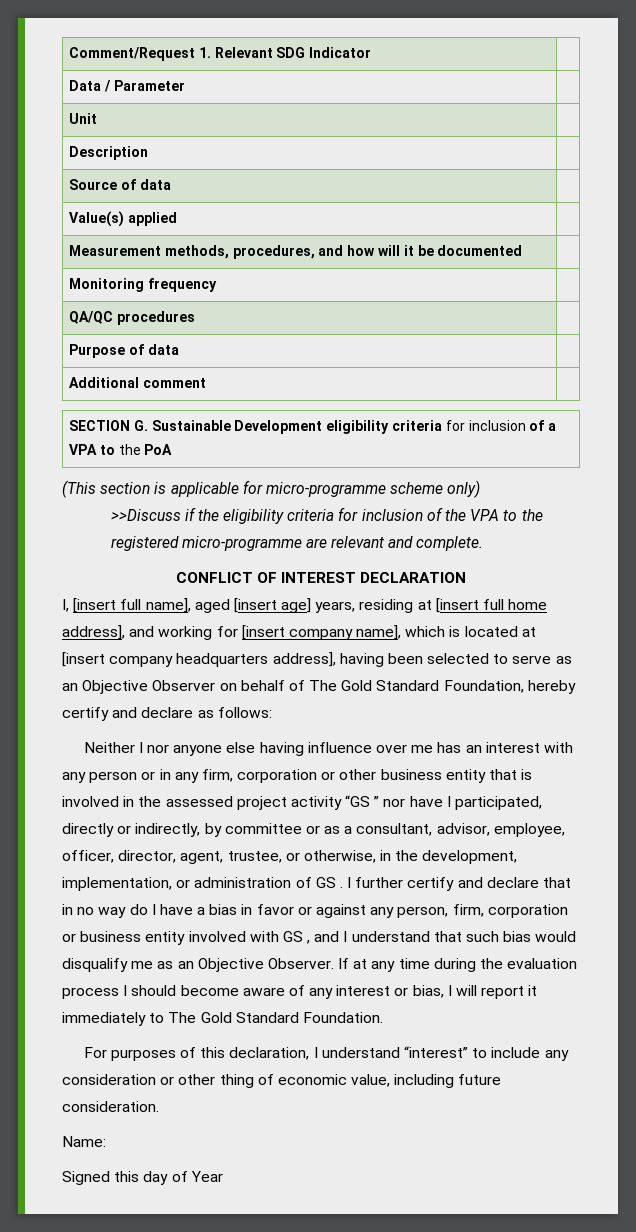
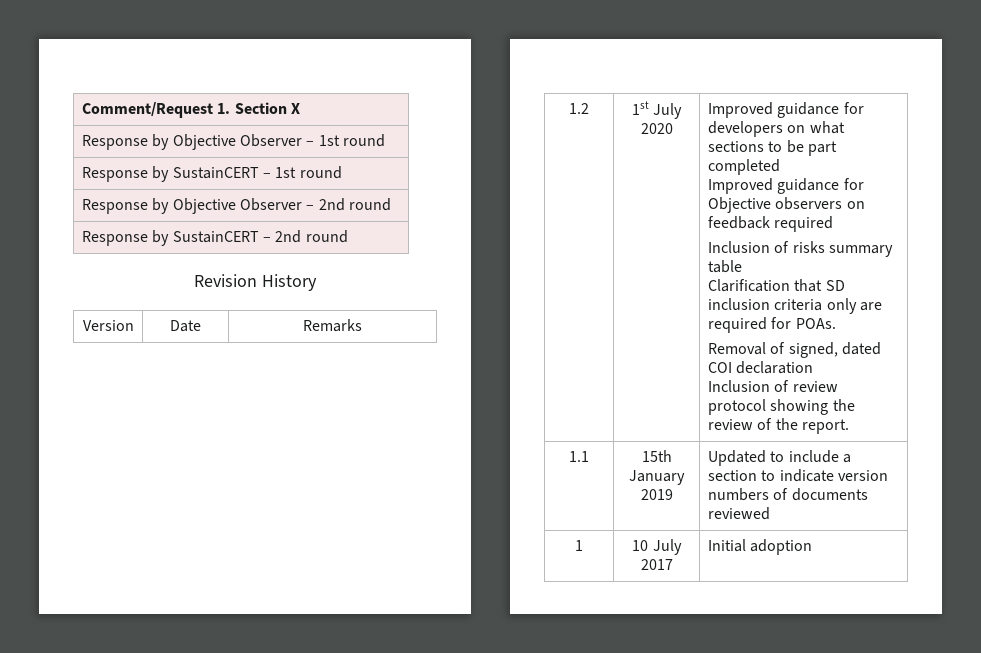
[214,47,372,58] [69,80,185,92] [69,113,98,124] [69,146,149,160] [69,179,171,190] [69,211,177,227] [69,245,523,259] [69,278,217,292] [69,311,195,325] [69,344,179,358] [69,377,206,388] [69,420,557,434] [69,444,173,455] [62,480,481,498] [110,507,543,524] [110,536,484,551] [175,572,467,583] [62,598,548,613] [62,625,536,640] [62,652,572,667] [62,680,576,694] [62,707,272,721] [83,742,573,756] [62,769,533,783] [62,795,543,810] [62,823,565,837] [62,850,518,864] [62,877,572,891] [62,904,568,918] [62,931,577,945] [62,958,578,972] [62,985,538,999] [62,1012,383,1026] [83,1046,569,1061] [62,1074,502,1088] [62,1101,159,1112] [62,1136,106,1147] [62,1171,223,1185] Relevant SDG Indicator | // Data / Parameter | // Unit | // Description | // Source of data | // Value(s) applied | // Measurement methods, procedures, and how will it be documented | // Monitoring frequency | // QA/QC procedures | // Purpose of data | // Additional comment | // SECTION G. Sustainable Development eligibility criteria for inclusion of a VPA to the PoA // (This section is applicable for micro-programme scheme only) // >>Discuss if the eligibility criteria for inclusion of the VPA to the registered micro-programme are relevant and complete. // CONFLICT OF INTEREST DECLARATION // I, [insert full name], aged [insert age] years, residing at [insert full home address], and working for [insert company name], which is located at [insert company headquarters address], having been selected to serve as an Objective Observer on behalf of The Gold Standard Foundation, hereby certify and declare as follows: // Neither I nor anyone else having influence over me has an interest with any person or in any firm, corporation or other business entity that is involved in the assessed project activity “GS ” nor have I participated, directly or indirectly, by committee or as a consultant, advisor, employee, officer, director, agent, trustee, or otherwise, in the development, implementation, or administration of GS . I further certify and declare that in no way do I have a bias in favor or against any person, firm, corporation or business entity involved with GS , and I understand that such bias would disqualify me as an Objective Observer. If at any time during the evaluation process I should become aware of any interest or bias, I will report it immediately to The Gold Standard Foundation. // For purposes of this declaration, I understand “interest” to include any consideration or other thing of economic value, including future consideration. // Name: // Signed this day of Year -> [234,102,300,114] [81,134,385,150] [81,166,342,182] [81,198,391,214] [81,230,348,246] [194,274,317,291] [82,320,134,331] [170,320,201,332] [303,319,362,332] [569,103,589,114] [631,101,683,119] [640,123,673,134] [707,102,864,118] [707,121,845,137] [707,140,837,156] [707,159,780,175] [707,178,864,194] [707,197,865,213] [707,216,834,232] [707,241,893,257] [707,260,742,273] [707,279,845,292] [707,298,882,314] [707,317,836,333] [707,342,881,358] [707,361,814,374] [707,380,838,392] [707,399,855,415] [707,418,849,434] [569,451,589,462] [641,450,672,462] [629,470,685,485] [640,489,673,500] [707,450,851,466] [707,469,888,482] [707,488,868,501] [707,507,770,520] [575,540,583,551] [632,539,682,555] [640,559,673,570] [707,539,813,555] Section X // Response by Objective Observer – 1st round // Response by SustainCERT – 1st round // Response by Objective Observer – 2nd round // Response by SustainCERT – 2nd round // Revision History // Version | Date | Remarks // 1.2 | 1st July 2020 | Improved guidance for developers on what sections to be part completed // Improved guidance for Objective observers on feedback required // Inclusion of risks summary table // Clarification that SD inclusion criteria only are required for POAs. // Removal of signed, dated COI declaration // Inclusion of review protocol showing the review of the report. // 1.1 | 15th January 2019 | Updated to include a section to indicate version numbers of documents reviewed // 1 | 10 July 2017 | Initial adoption

